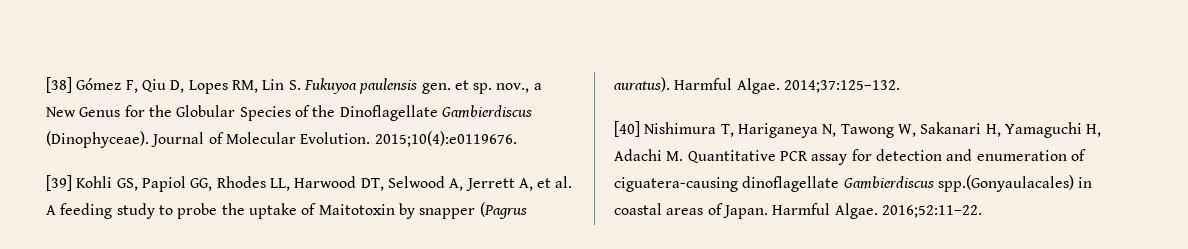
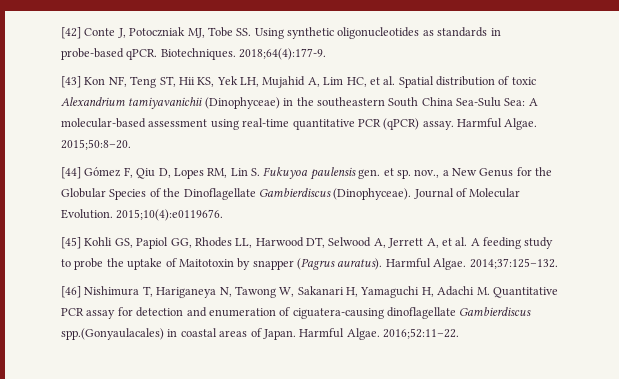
[46,77,72,93] [38] -> [61,27,501,39] [61,48,327,60] [61,76,536,88] [61,97,538,109] [61,118,538,130] [61,139,131,150] [61,167,81,179] [42] Conte J, Potoczniak MJ, Tobe SS. Using synthetic oligonucleotides as standards in probe-based qPCR. Biotechniques. 2018;64(4):177-9. // [43] Kon NF, Teng ST, Hii KS, Yek LH, Mujahid A, Lim HC, et al. Spatial distribution of toxic Alexandrium tamiyavanichii (Dinophyceae) in the southeastern South China Sea-Sulu Sea: A molecular-based assessment using real-time quantitative PCR (qPCR) assay. Harmful Algae. 2015;50:8–20. // [44]
[46,175,72,191] [39] -> [61,237,81,249] [45]
[614,121,640,137] [40] -> [61,286,81,298] [46]

